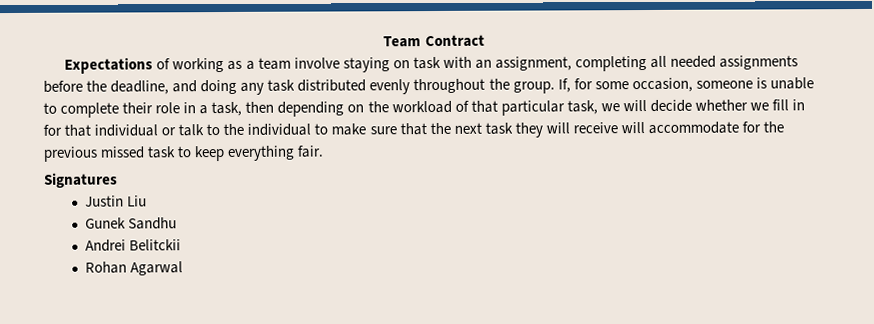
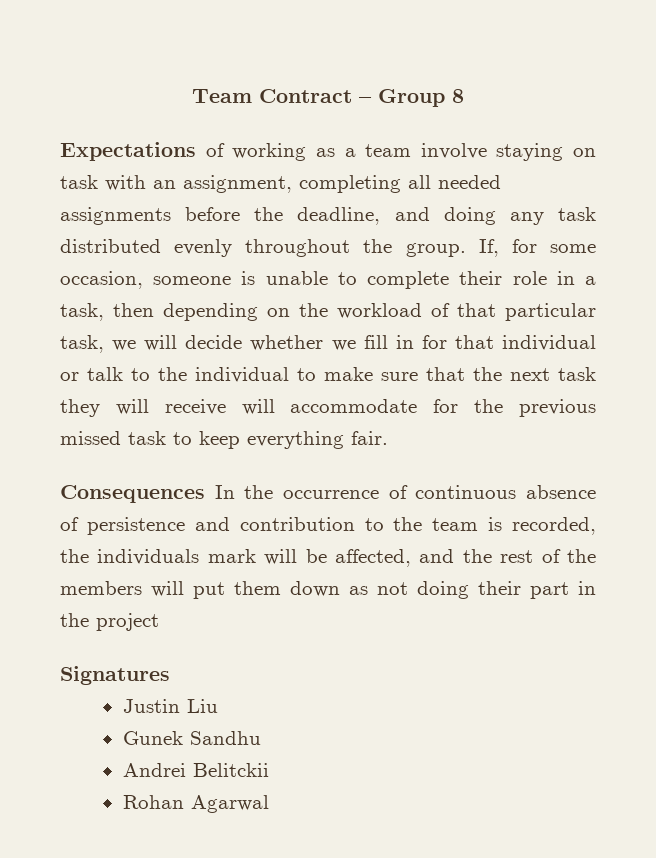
(485, 41) none -> [359,89,464,107] – Group 8
(324, 151) none -> [60,485,596,503] [60,517,596,535] [60,549,596,567] [60,581,596,599] [60,613,159,631] // Consequences In the occurrence of continuous absence of persistence and contribution to the team is recorded, the individuals mark will be affected, and the rest of the members will put them down as not doing their part in the project

